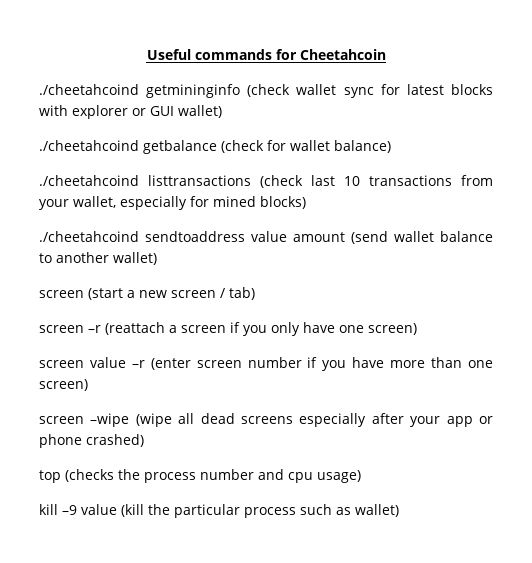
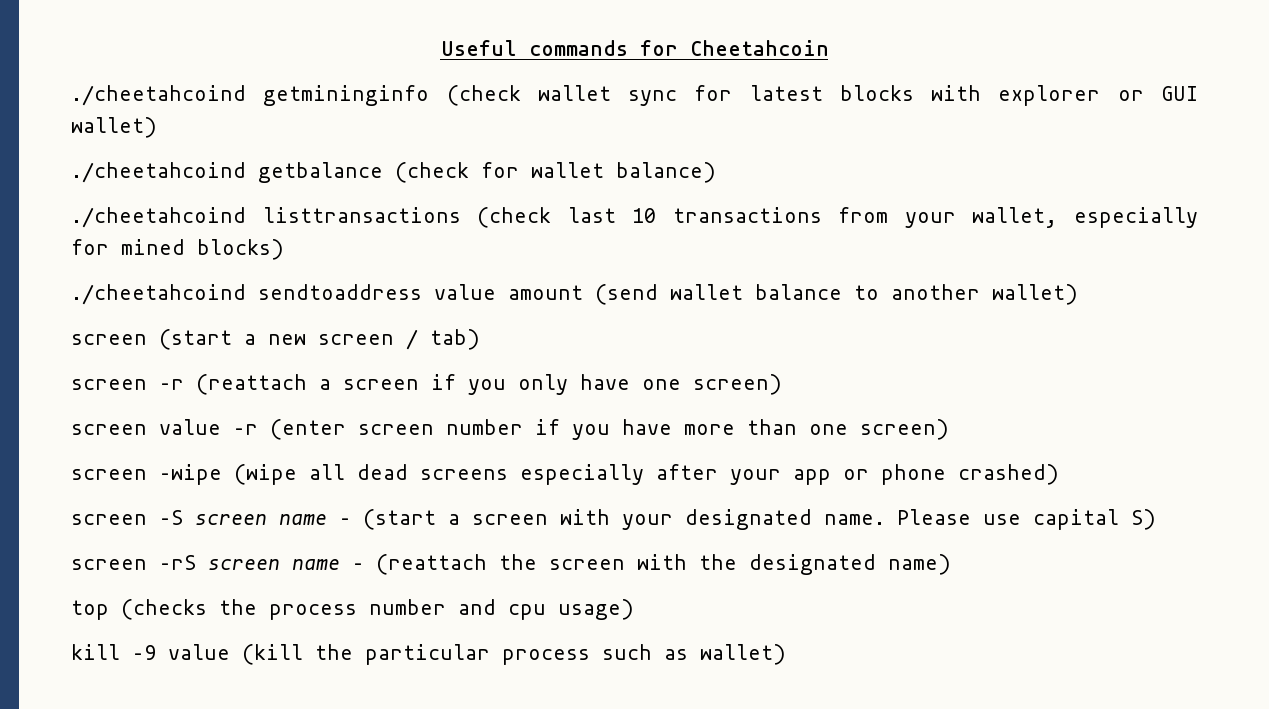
(144, 440) none -> [71,509,1156,530] [71,554,951,575] // screen –S screen name – (start a screen with your designated name. Please use capital S) // screen –rS screen name – (reattach the screen with the designated name)

